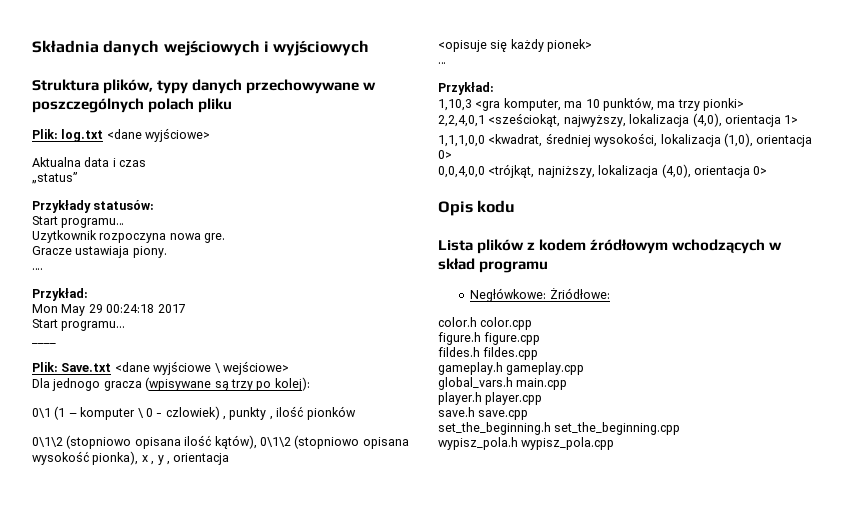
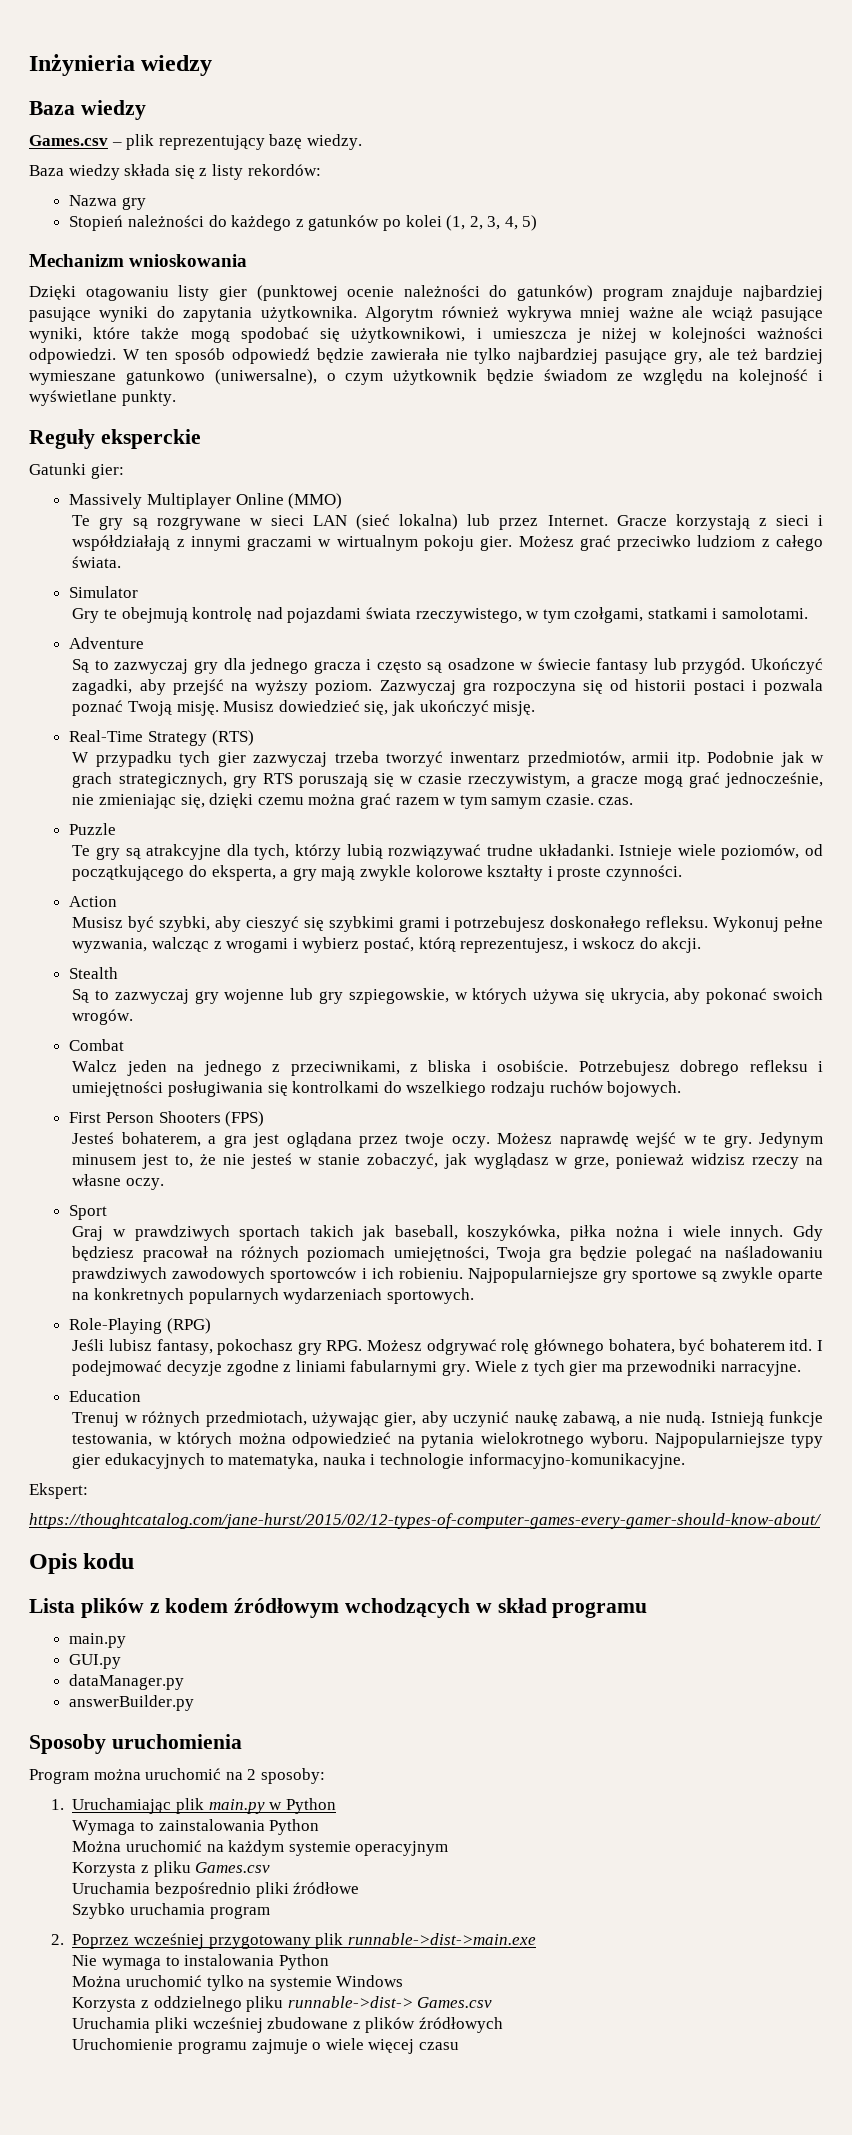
[32,40,370,56] [32,79,377,94] [32,98,233,113] [32,128,211,142] [32,157,147,167] [32,172,77,184] [32,200,155,213] [32,216,125,228] [32,230,226,243] [32,246,167,258] [32,268,43,270] [32,288,88,301] [32,304,186,316] [32,319,126,331] [32,343,56,344] [32,361,289,375] [32,377,310,391] [32,406,356,420] [32,435,409,449] [32,451,230,465] [438,39,593,52] [438,62,446,64] [438,82,494,95] [438,97,744,111] [438,113,799,127] [438,133,813,147] [438,150,452,159] [438,164,768,178] Składnia danych wejściowych i wyjściowych // Struktura plików, typy danych przechowywane w poszczególnych polach pliku // Plik: log.txt <dane wyjściowe> // Aktualna data i czas // „status” // Przykłady statusów: // Start programu… // Uzytkownik rozpoczyna nowa gre. // Gracze ustawiaja piony. // …. // Przykład: // Mon May 29 00:24:18 2017 // Start programu... // ____ // Plik: Save.txt <dane wyjściowe \ wejściowe> // Dla jednogo gracza (wpisywane są trzy po kolej): // 0\1 (1 – komputer \ 0 - czlowiek) , punkty , ilość pionków // 0\1\2 (stopniowo opisana ilość kątów), 0\1\2 (stopniowo opisana wysokość pionka), x , y , orientacja // <opisuje się każdy pionek> // … // Przykład: // 1,10,3 <gra komputer, ma 10 punktów, ma trzy pionki> // 2,2,4,0,1 <sześciokąt, najwyższy, lokalizacja (4,0), orientacja 1> // 1,1,1,0,0 <kwadrat, średniej wysokości, lokalizacja (1,0), orientacja 0> // 0,0,4,0,0 <trójkąt, najniższy, lokalizacja (4,0), orientacja 0> -> [29,54,213,76] [29,100,146,120] [29,134,362,150] [29,164,321,180] [69,195,146,210] [69,215,538,231] [29,254,248,267] [29,285,823,301] [29,306,823,322] [29,327,823,343] [29,348,824,364] [29,369,824,385] [29,390,176,406] [29,429,201,449] [29,463,124,479] [69,493,343,509] [72,514,823,530] [72,535,823,551] [72,556,122,568] [69,586,139,598] [72,607,809,623] [69,637,145,649] [72,658,824,674] [72,679,823,695] [72,700,536,716] [69,730,254,746] [72,751,824,767] [72,772,824,788] [72,793,634,809] [69,823,117,835] [72,844,823,860] [72,865,682,881] [69,896,118,907] [72,916,823,932] [72,937,702,953] [69,967,119,979] [72,988,823,1004] [72,1009,134,1025] [69,1039,125,1051] [72,1060,823,1076] [72,1081,682,1097] [69,1111,265,1127] [72,1132,823,1148] [72,1153,824,1169] [72,1174,164,1190] [69,1205,108,1220] [72,1225,823,1241] [72,1246,823,1262] [72,1267,823,1283] [72,1288,474,1304] [69,1318,211,1334] [72,1339,823,1355] [72,1360,802,1376] [69,1390,142,1402] [72,1411,824,1427] [72,1432,823,1448] [72,1453,685,1469] [29,1483,88,1499] [29,1513,822,1529] Inżynieria wiedzy // Baza wiedzy // Games.csv – plik reprezentujący bazę wiedzy. // Baza wiedzy składa się z listy rekordów: // Nazwa gry // Stopień należności do każdego z gatunków po kolei (1, 2, 3, 4, 5) // Mechanizm wnioskowania // Dzięki otagowaniu listy gier (punktowej ocenie należności do gatunków) program znajduje najbardziej pasujące wyniki do zapytania użytkownika. Algorytm również wykrywa mniej ważne ale wciąż pasujące wyniki, które także mogą spodobać się użytkownikowi, i umieszcza je niżej w kolejności ważności odpowiedzi. W ten sposób odpowiedź będzie zawierała nie tylko najbardziej pasujące gry, ale też bardziej wymieszane gatunkowo (uniwersalne), o czym użytkownik będzie świadom ze względu na kolejność i wyświetlane punkty. // Reguły eksperckie // Gatunki gier: // Massively Multiplayer Online (MMO) // Te gry są rozgrywane w sieci LAN (sieć lokalna) lub przez Internet. Gracze korzystają z sieci i współdziałają z innymi graczami w wirtualnym pokoju gier. Możesz grać przeciwko ludziom z całego świata. // Simulator // Gry te obejmują kontrolę nad pojazdami świata rzeczywistego, w tym czołgami, statkami i samolotami. // Adventure // Są to zazwyczaj gry dla jednego gracza i często są osadzone w świecie fantasy lub przygód. Ukończyć zagadki, aby przejść na wyższy poziom. Zazwyczaj gra rozpoczyna się od historii postaci i pozwala poznać Twoją misję. Musisz dowiedzieć się, jak ukończyć misję. // Real-Time Strategy (RTS) // W przypadku tych gier zazwyczaj trzeba tworzyć inwentarz przedmiotów, armii itp. Podobnie jak w grach strategicznych, gry RTS poruszają się w czasie rzeczywistym, a gracze mogą grać jednocześnie, nie zmieniając się, dzięki czemu można grać razem w tym samym czasie. czas. // Puzzle // Te gry są atrakcyjne dla tych, którzy lubią rozwiązywać trudne układanki. Istnieje wiele poziomów, od początkującego do eksperta, a gry mają zwykle kolorowe kształty i proste czynności. // Action // Musisz być szybki, aby cieszyć się szybkimi grami i potrzebujesz doskonałego refleksu. Wykonuj pełne wyzwania, walcząc z wrogami i wybierz postać, którą reprezentujesz, i wskocz do akcji. // Stealth // Są to zazwyczaj gry wojenne lub gry szpiegowskie, w których używa się ukrycia, aby pokonać swoich wrogów. // Combat // Walcz jeden na jednego z przeciwnikami, z bliska i osobiście. Potrzebujesz dobrego refleksu i umiejętności posługiwania się kontrolkami do wszelkiego rodzaju ruchów bojowych. // First Person Shooters (FPS) // Jesteś bohaterem, a gra jest oglądana przez twoje oczy. Możesz naprawdę wejść w te gry. Jedynym minusem jest to, że nie jesteś w stanie zobaczyć, jak wyglądasz w grze, ponieważ widzisz rzeczy na własne oczy. // Sport // Graj w prawdziwych sportach takich jak baseball, koszykówka, piłka nożna i wiele innych. Gdy będziesz pracował na różnych poziomach umiejętności, Twoja gra będzie polegać na naśladowaniu prawdziwych zawodowych sportowców i ich robieniu. Najpopularniejsze gry sportowe są zwykle oparte na konkretnych popularnych wydarzeniach sportowych. // Role-Playing (RPG) // Jeśli lubisz fantasy, pokochasz gry RPG. Możesz odgrywać rolę głównego bohatera, być bohaterem itd. I podejmować decyzje zgodne z liniami fabularnymi gry. Wiele z tych gier ma przewodniki narracyjne. // Education // Trenuj w różnych przedmiotach, używając gier, aby uczynić naukę zabawą, a nie nudą. Istnieją funkcje testowania, w których można odpowiedzieć na pytania wielokrotnego wyboru. Najpopularniejsze typy gier edukacyjnych to matematyka, nauka i technologie informacyjno-komunikacyjne. // Ekspert: // https://thoughtcatalog.com/jane-hurst/2015/02/12-types-of-computer-games-every-gamer-should-know-about/
[470,288,610,302] [438,317,533,330] [438,332,541,345] [438,347,539,360] [438,362,585,375] [438,377,568,390] [438,392,543,405] [438,407,529,420] [438,422,681,435] [438,437,615,450] Negłówkowe: Żriódłowe: // color.h color.cpp // figure.h figure.cpp // fildes.h fildes.cpp // gameplay.h gameplay.cpp // global_vars.h main.cpp // player.h player.cpp // save.h save.cpp // set_the_beginning.h set_the_beginning.cpp // wypisz_pola.h wypisz_pola.cpp -> [69,1633,127,1648] [69,1654,122,1669] [69,1674,185,1690] [69,1695,195,1711] [29,1734,242,1754] [29,1768,325,1784] [50,1798,336,1814] [72,1819,320,1835] [72,1840,449,1856] [72,1861,271,1877] [72,1882,360,1898] [72,1903,270,1919] [50,1933,536,1949] [72,1954,329,1970] [72,1975,404,1991] [72,1996,493,2012] [72,2017,503,2033] [72,2038,459,2054] main.py // GUI.py // dataManager.py // answerBuilder.py // Sposoby uruchomienia // Program można uruchomić na 2 sposoby: // 1. Uruchamiając plik main.py w Python // Wymaga to zainstalowania Python // Można uruchomić na każdym systemie operacyjnym // Korzysta z pliku Games.csv // Uruchamia bezpośrednio pliki źródłowe // Szybko uruchamia program // 2. Poprzez wcześniej przygotowany plik runnable->dist->main.exe // Nie wymaga to instalowania Python // Można uruchomić tylko na systemie Windows // Korzysta z oddzielnego pliku runnable->dist-> Games.csv // Uruchamia pliki wcześniej zbudowane z plików źródłowych // Uruchomienie programu zajmuje o wiele więcej czasu

